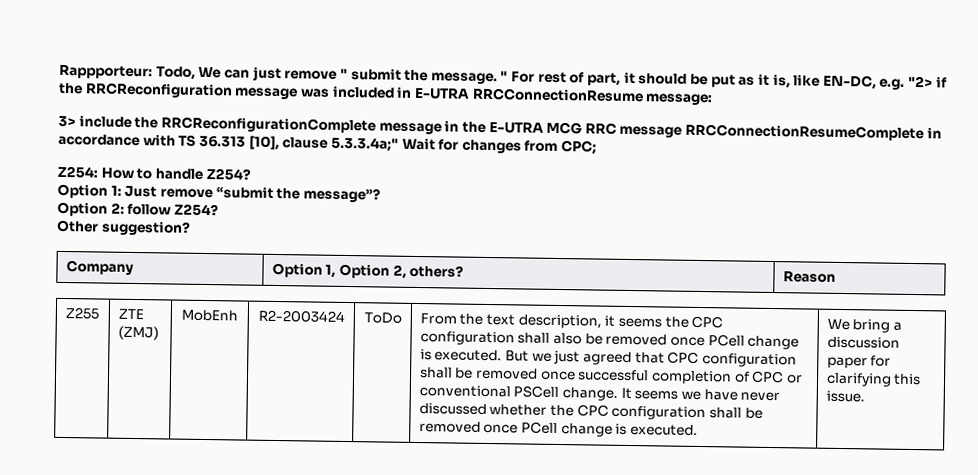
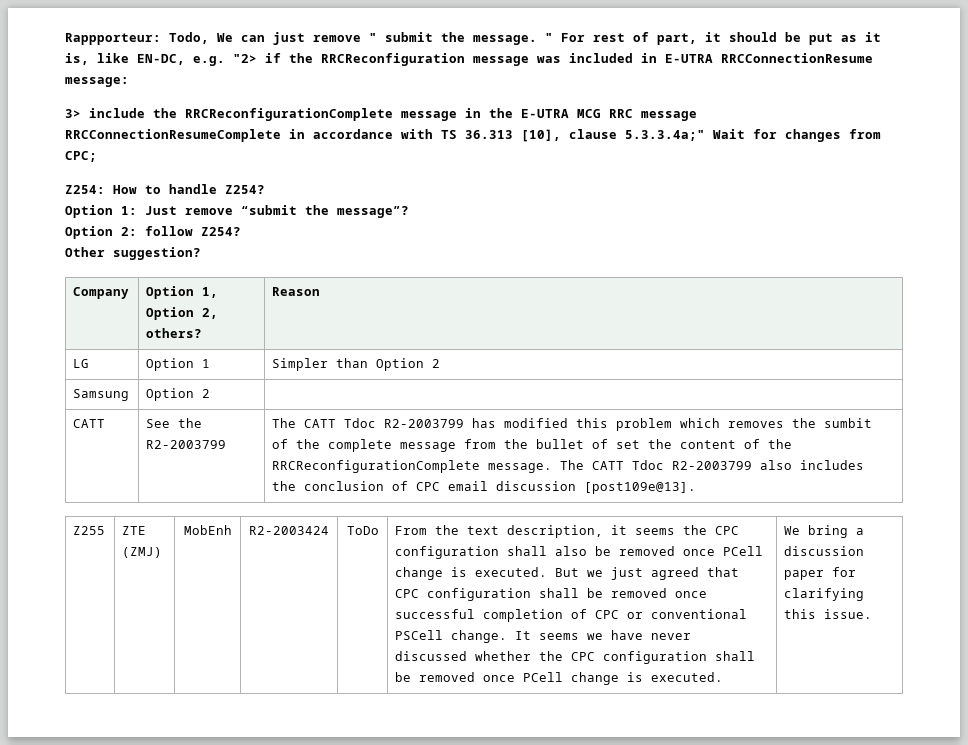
(836, 277) none -> [73,359,90,368] [146,358,211,371] [272,358,441,371] [73,389,130,401] [146,388,211,401] [73,419,106,428] [146,418,203,428] [146,440,227,449] [272,418,873,431] [272,439,793,452] [272,460,865,473] [272,481,697,494] // LG | Option 1 | Simpler than Option 2 // Samsung | Option 2 | // CATT | See the R2-2003799 | The CATT Tdoc R2-2003799 has modified this problem which removes the sumbit of the complete message from the bullet of set the content of the RRCReconfigurationComplete message. The CATT Tdoc R2-2003799 also includes the conclusion of CPC email discussion [post109e@13].

